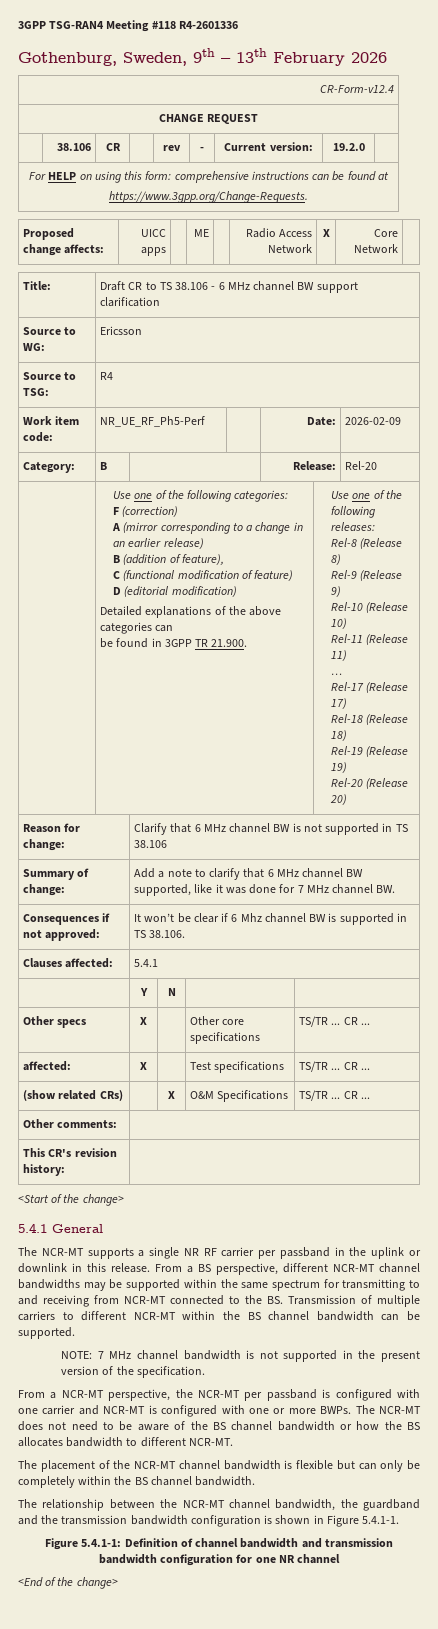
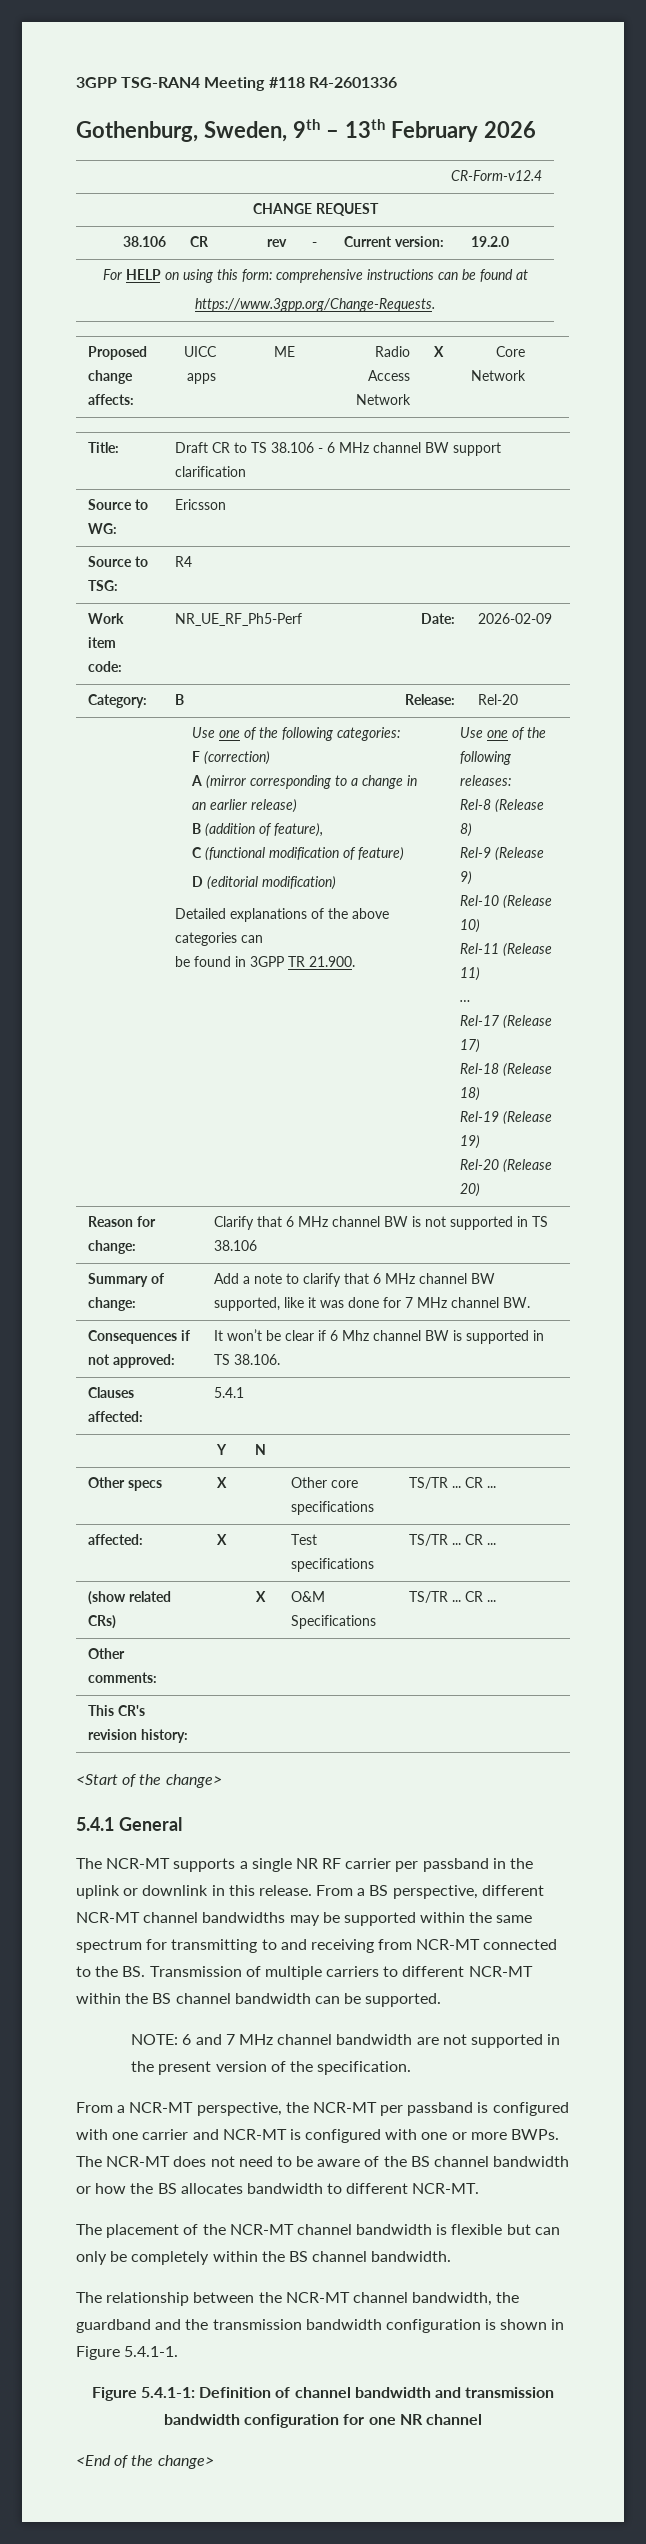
(93, 1355) none -> [182,2034,222,2045] 6 and
[246,1350,255,1359] is -> [416,2037,439,2045] are

